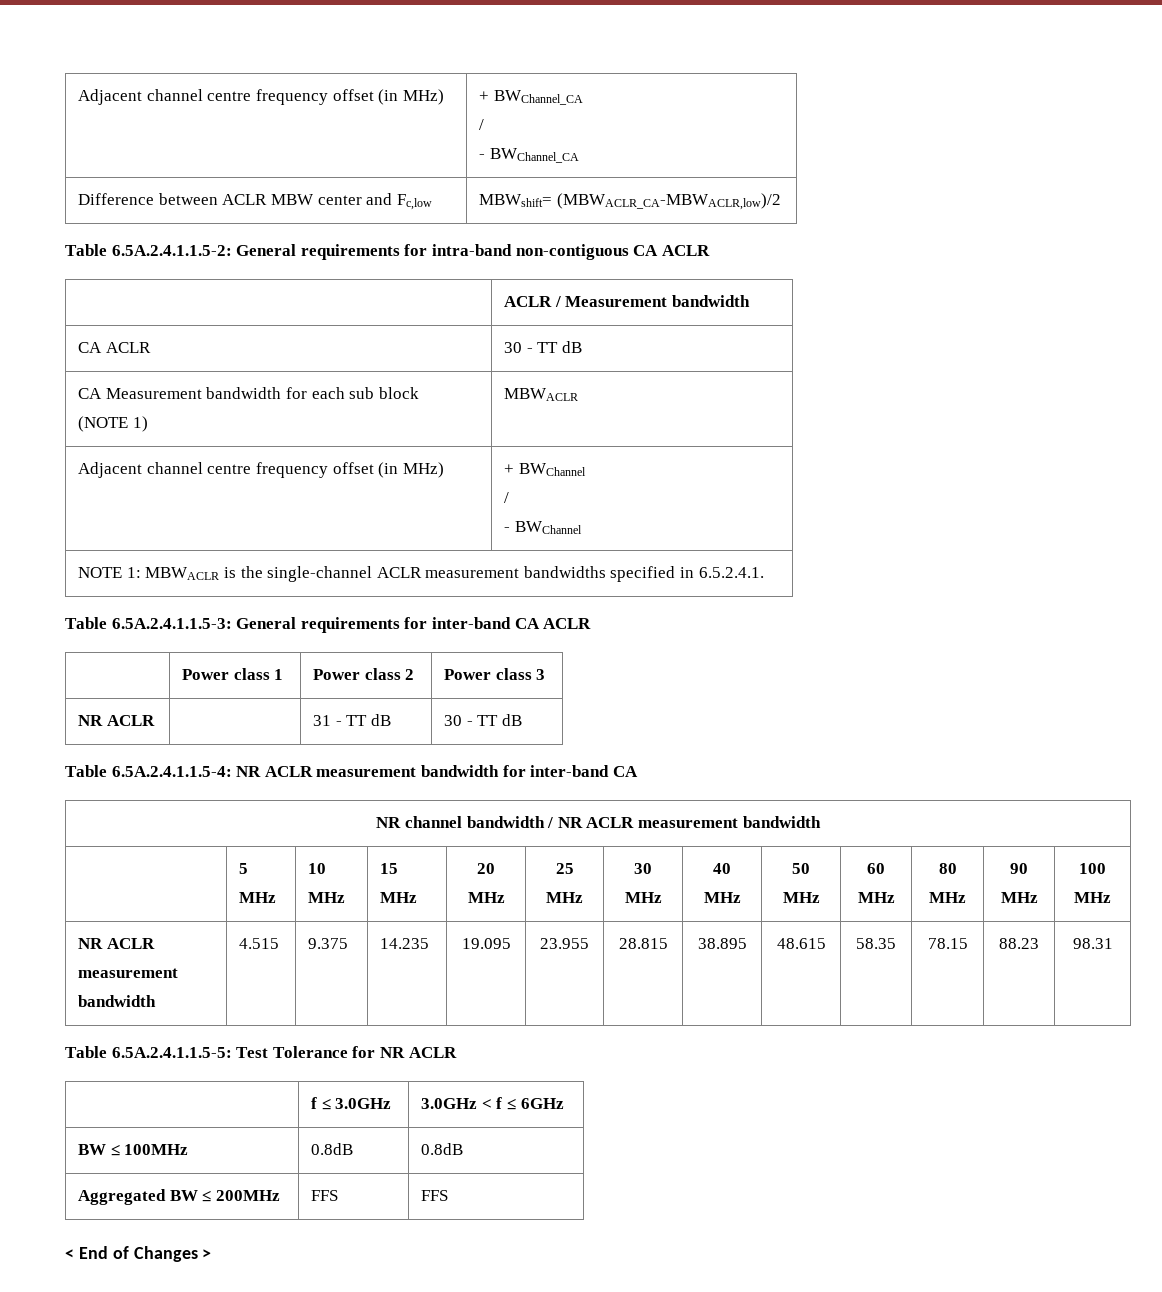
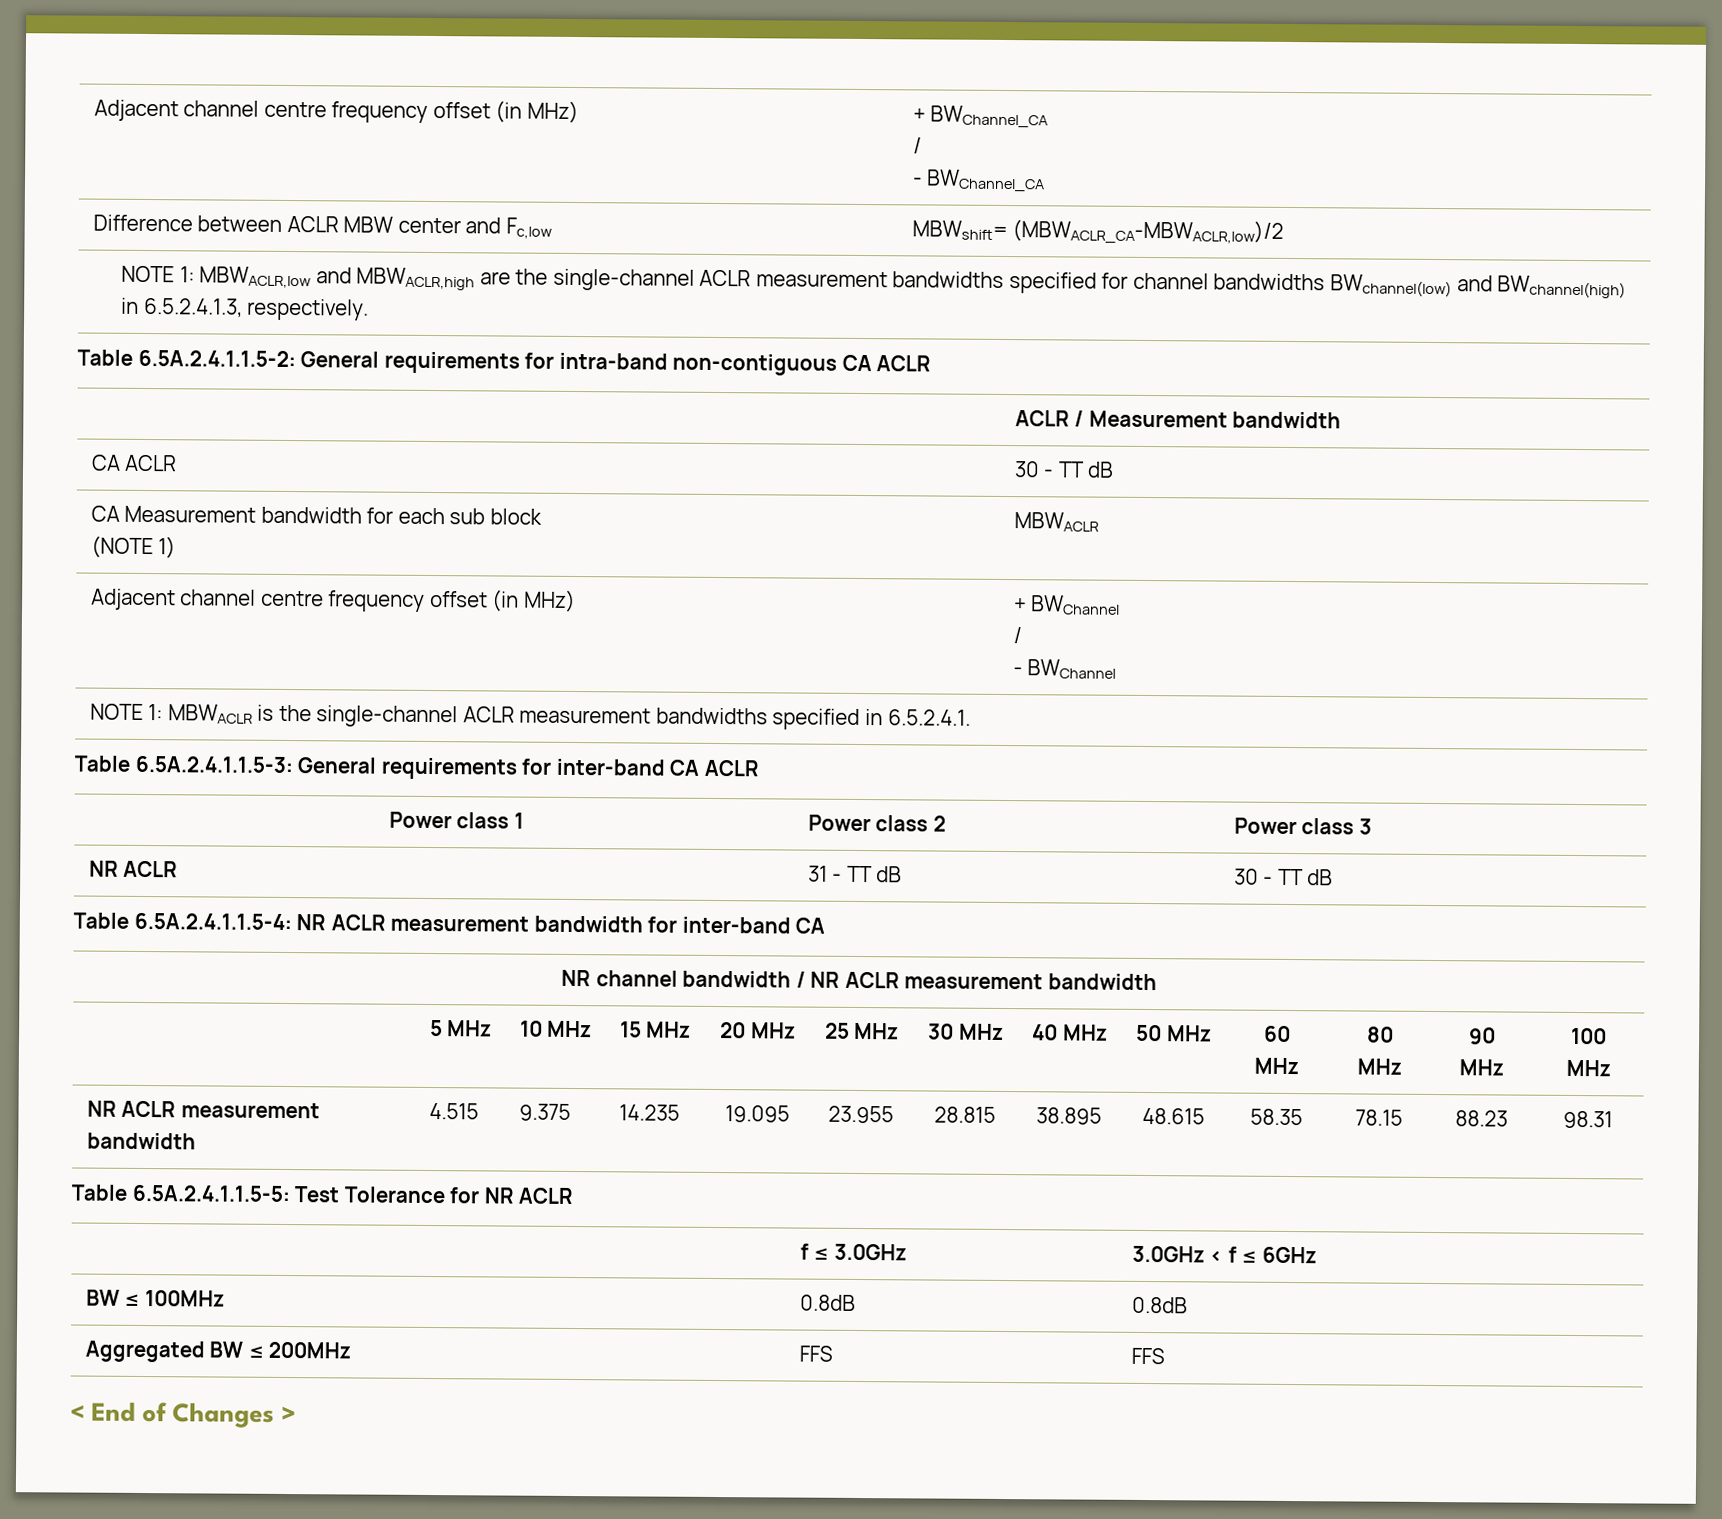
(781, 201) none -> [120,265,1627,299] [120,297,370,321] // NOTE 1: MBWACLR,low and MBWACLR,high are the single-channel ACLR measurement bandwidths specified for channel bandwidths BWchannel(low) and BWchannel(high) in 6.5.2.4.1.3, respectively.

